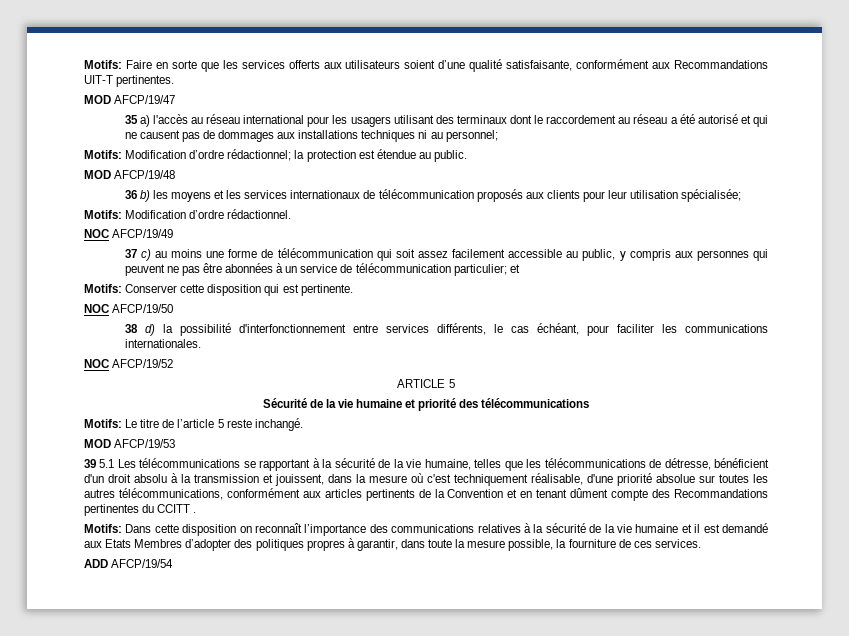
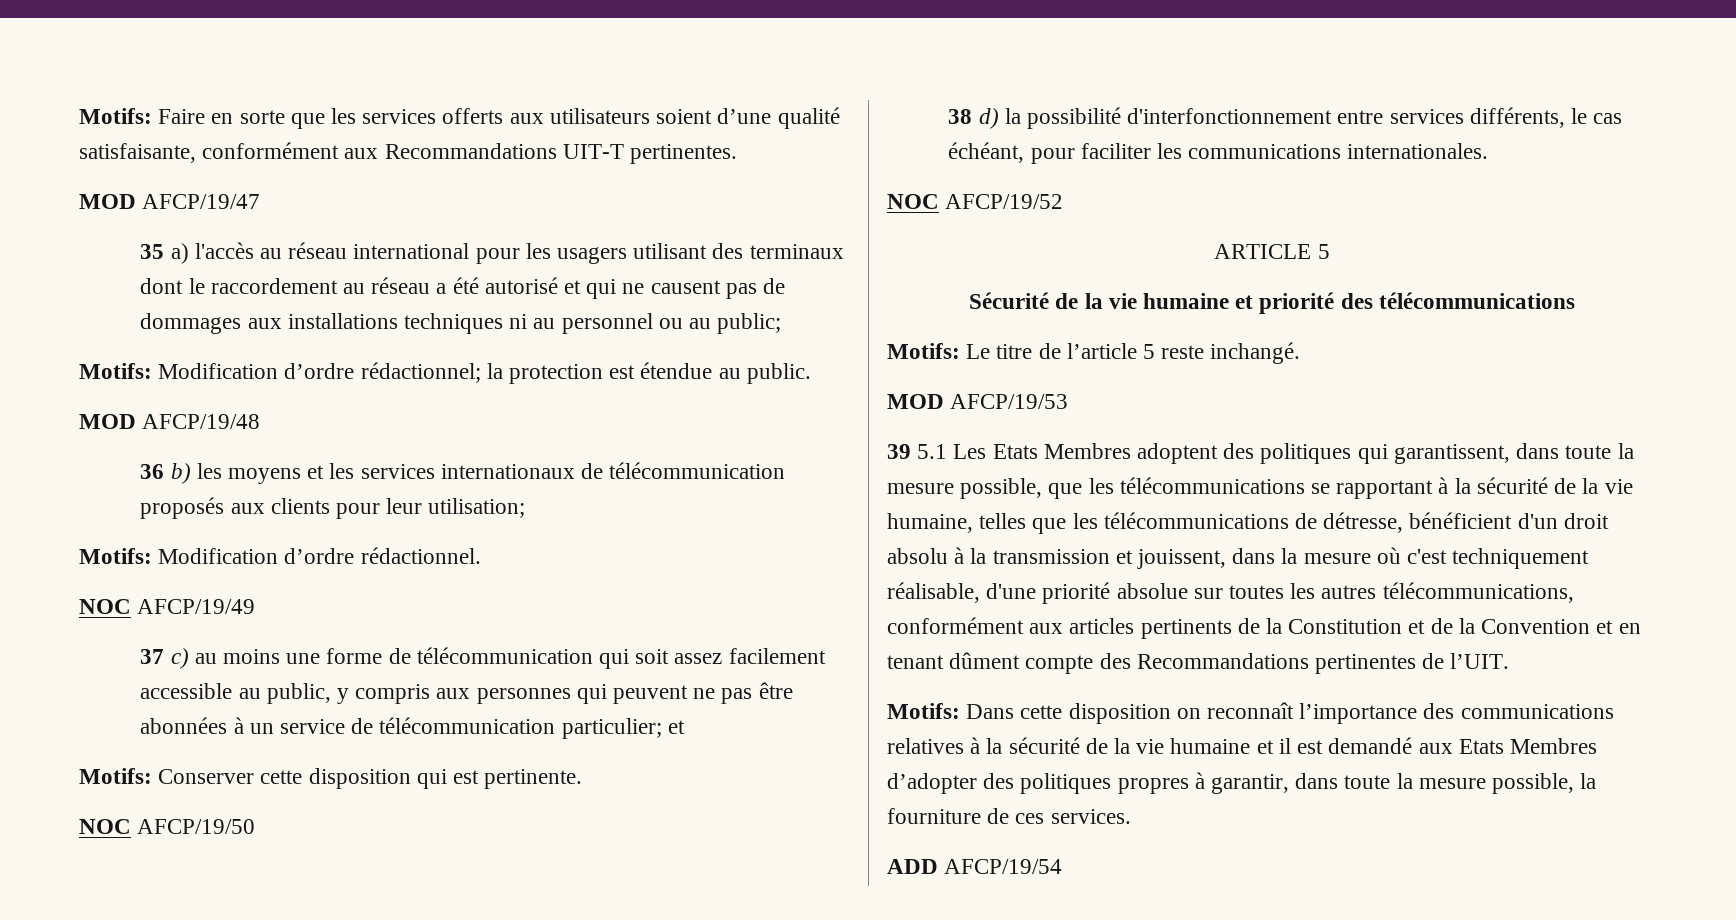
[445,130,498,142] personnel; -> [561,313,782,334] personnel ou au public;
[630,189,742,202] utilisation spécialisée; -> [428,498,526,518] utilisation;
(136, 463) none -> [992,443,1634,464] [887,478,1114,499] Etats Membres adoptent des politiques qui garantissent, dans toute la mesure possible, que les
(445, 493) none -> [1288,618,1475,634] Constitution et de la
[142,504,197,513] du CCITT . -> [1422,653,1510,669] de l’UIT.

